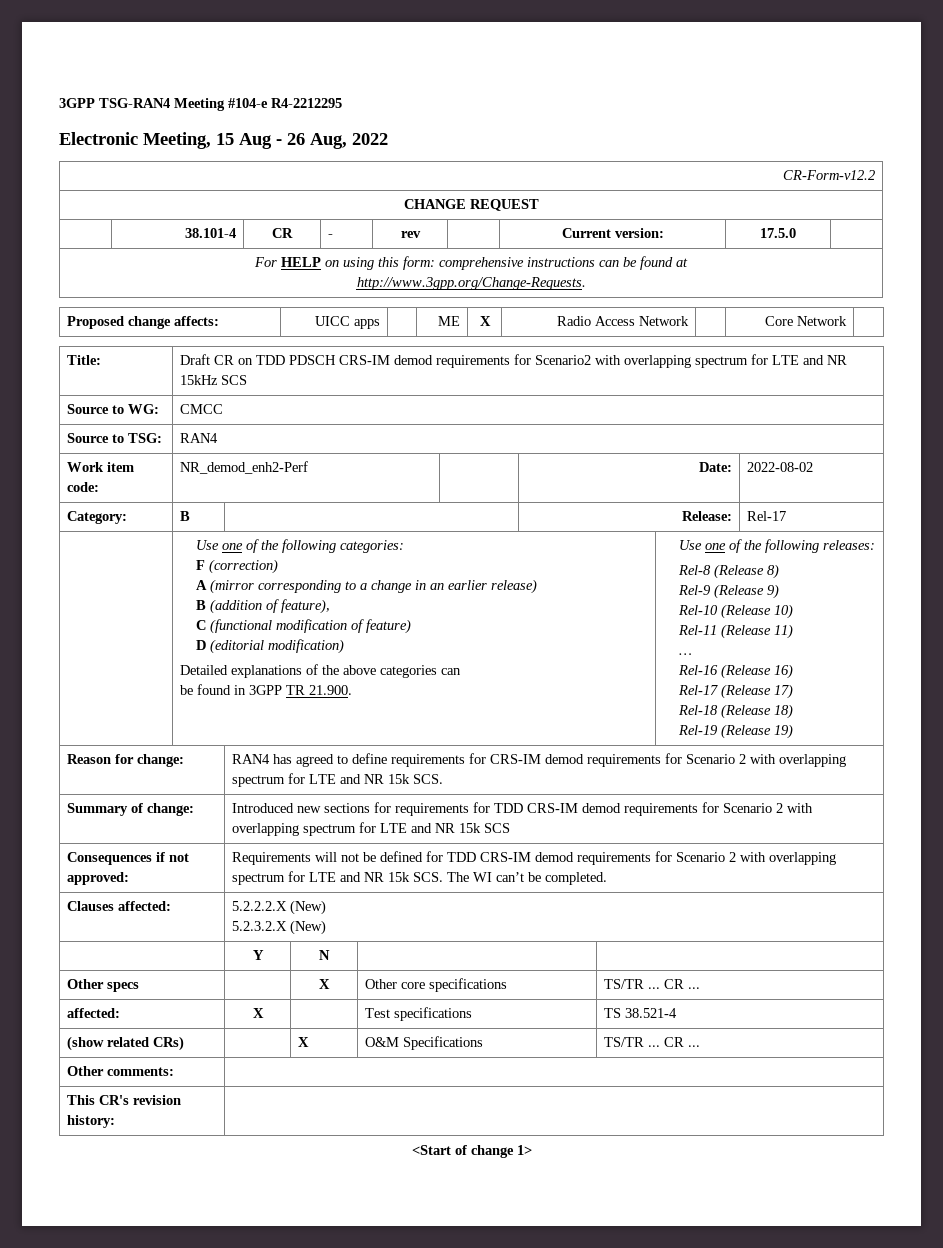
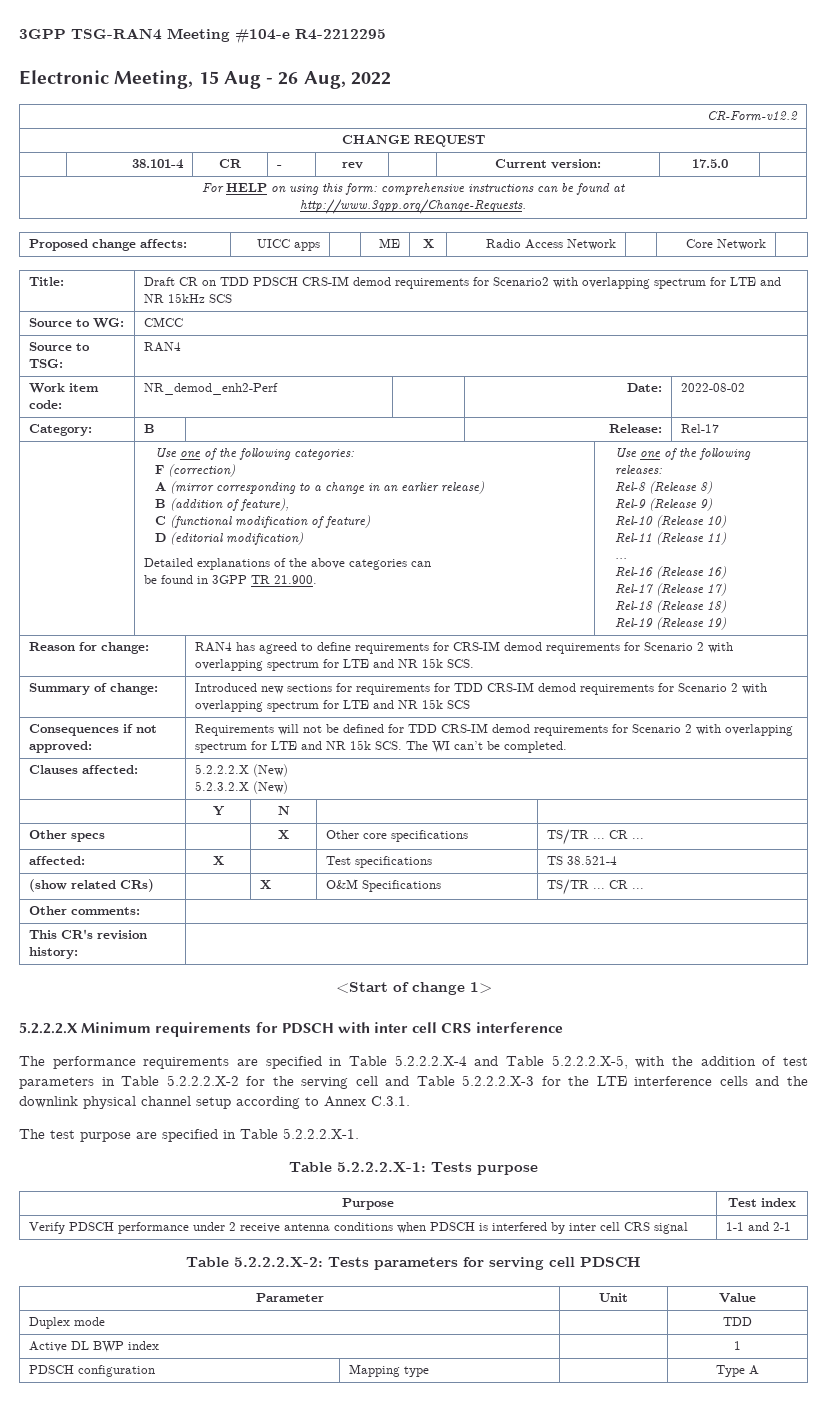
(532, 1150) none -> [19,1022,563,1037] [19,1055,808,1069] [19,1075,808,1089] [19,1096,410,1109] [19,1128,359,1142] [289,1162,538,1175] [342,1198,394,1210] [728,1198,796,1207] [28,1222,688,1234] [725,1222,791,1231] [186,1257,641,1270] [255,1293,324,1302] [599,1293,628,1302] [719,1293,756,1303] [28,1317,105,1329] [723,1317,752,1326] [28,1341,159,1353] [734,1341,741,1350] [28,1365,155,1377] [348,1364,429,1377] [716,1365,759,1377] // 5.2.2.2.X Minimum requirements for PDSCH with inter cell CRS interference // The performance requirements are specified in Table 5.2.2.2.X-4 and Table 5.2.2.2.X-5, with the addition of test parameters in Table 5.2.2.2.X-2 for the serving cell and Table 5.2.2.2.X-3 for the LTE interference cells and the downlink physical channel setup according to Annex C.3.1. // The test purpose are specified in Table 5.2.2.2.X-1. // Table 5.2.2.2.X-1: Tests purpose // Purpose | Test index // Verify PDSCH performance under 2 receive antenna conditions when PDSCH is interfered by inter cell CRS signal | 1-1 and 2-1 // Table 5.2.2.2.X-2: Tests parameters for serving cell PDSCH // Parameter | Unit | Value // Duplex mode | | TDD // Active DL BWP index | | 1 // PDSCH configuration | Mapping type | | Type A

